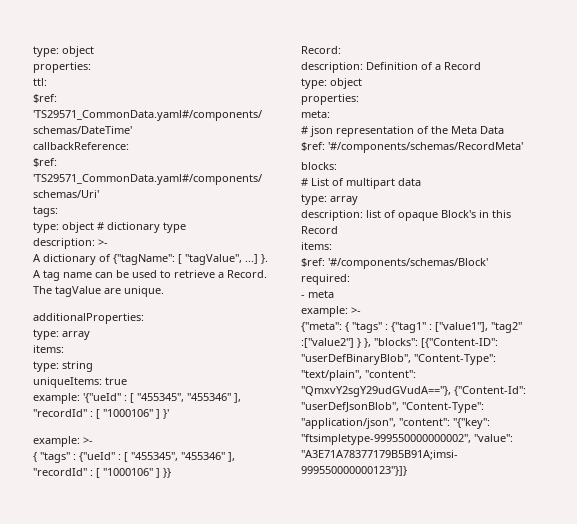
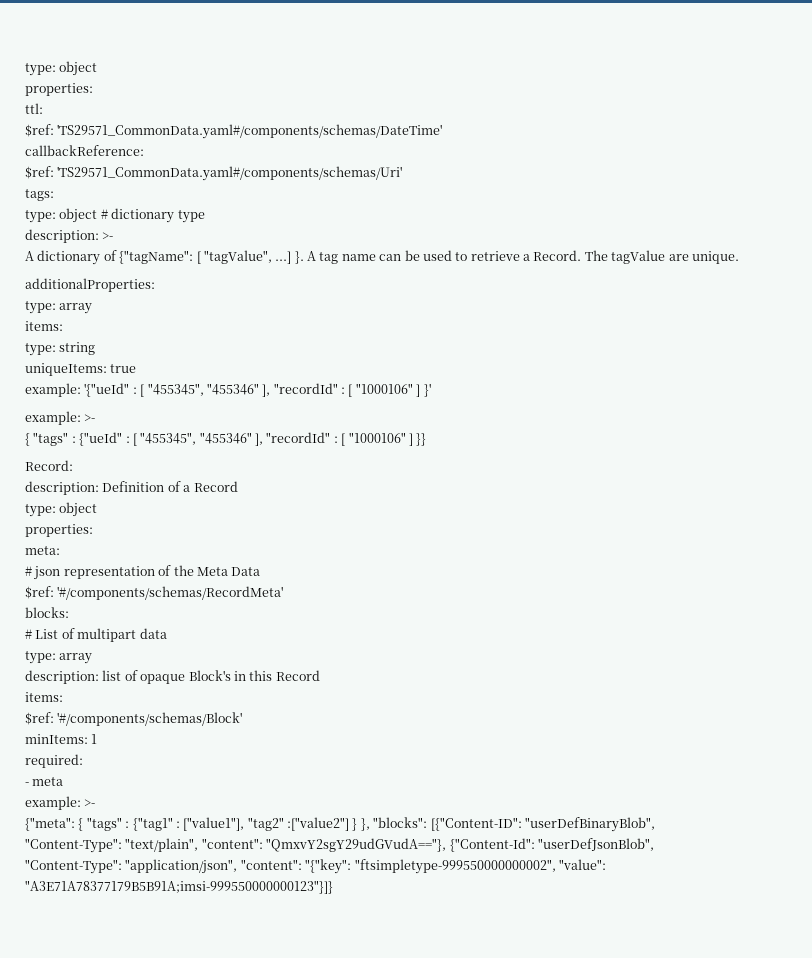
(488, 263) none -> [25,734,98,744] // minItems: 1

